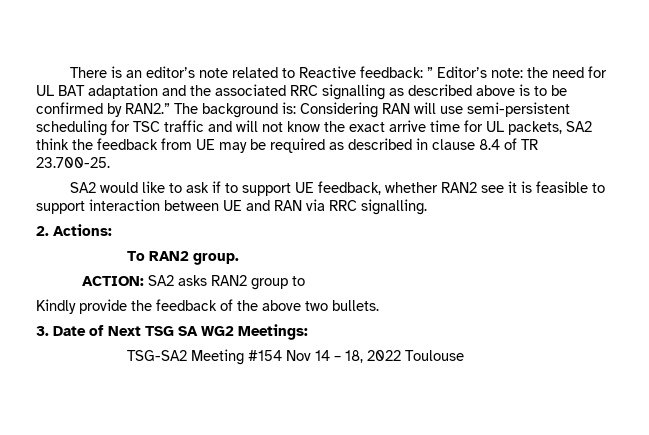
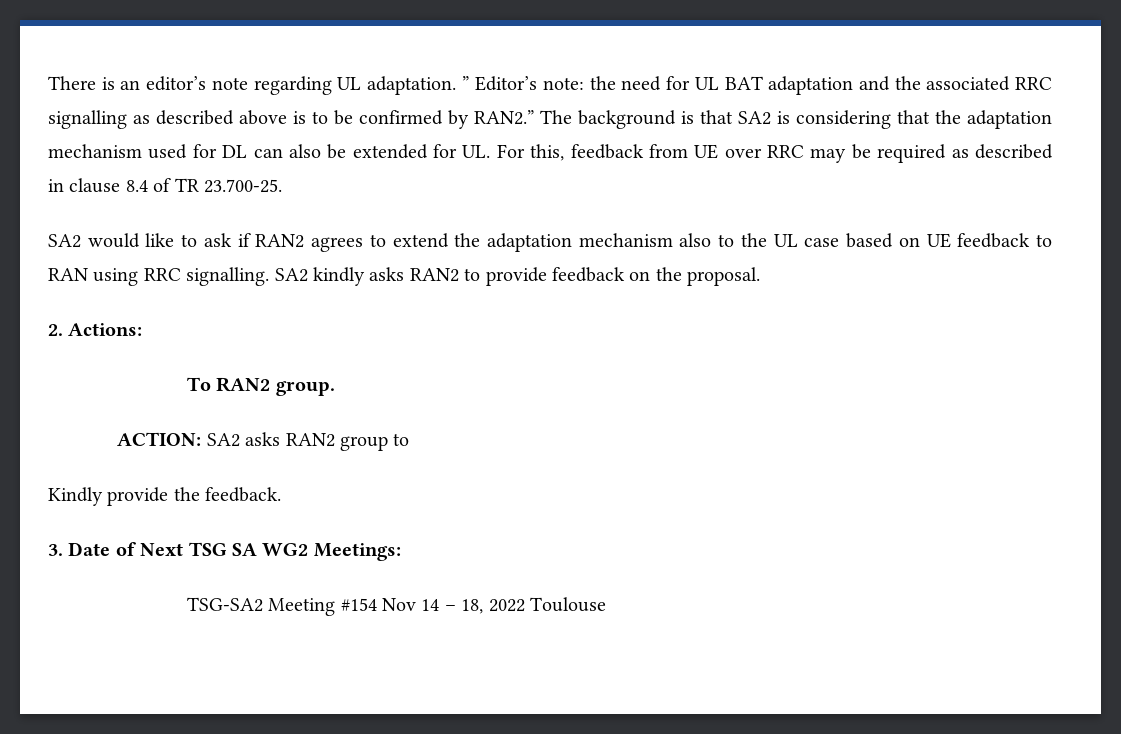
[232,66,424,78] related to Reactive feedback: -> [253,76,456,95] regarding UL adaptation.
[282,102,570,118] [36,120,592,136] [36,138,93,150] is: Considering RAN will use semi-persistent scheduling for TSC traffic and will not know the exact arrive time for UL packets, SA2 think the -> [681,110,1052,129] [48,144,565,161] is that SA2 is considering that the adaptation mechanism used for DL can also be extended for UL. For this,
(215, 144) none -> [724,145,805,158] over RRC
[225,181,606,196] [36,199,427,215] to support UE feedback, whether RAN2 see it is feasible to support interaction between UE and RAN via RRC signalling. -> [255,233,1053,252] [48,267,761,286] RAN2 agrees to extend the adaptation mechanism also to the UL case based on UE feedback to RAN using RRC signalling. SA2 kindly asks RAN2 to provide feedback on the proposal.
[156,299,379,311] feedback of the above two bullets. -> [205,487,282,502] feedback.

